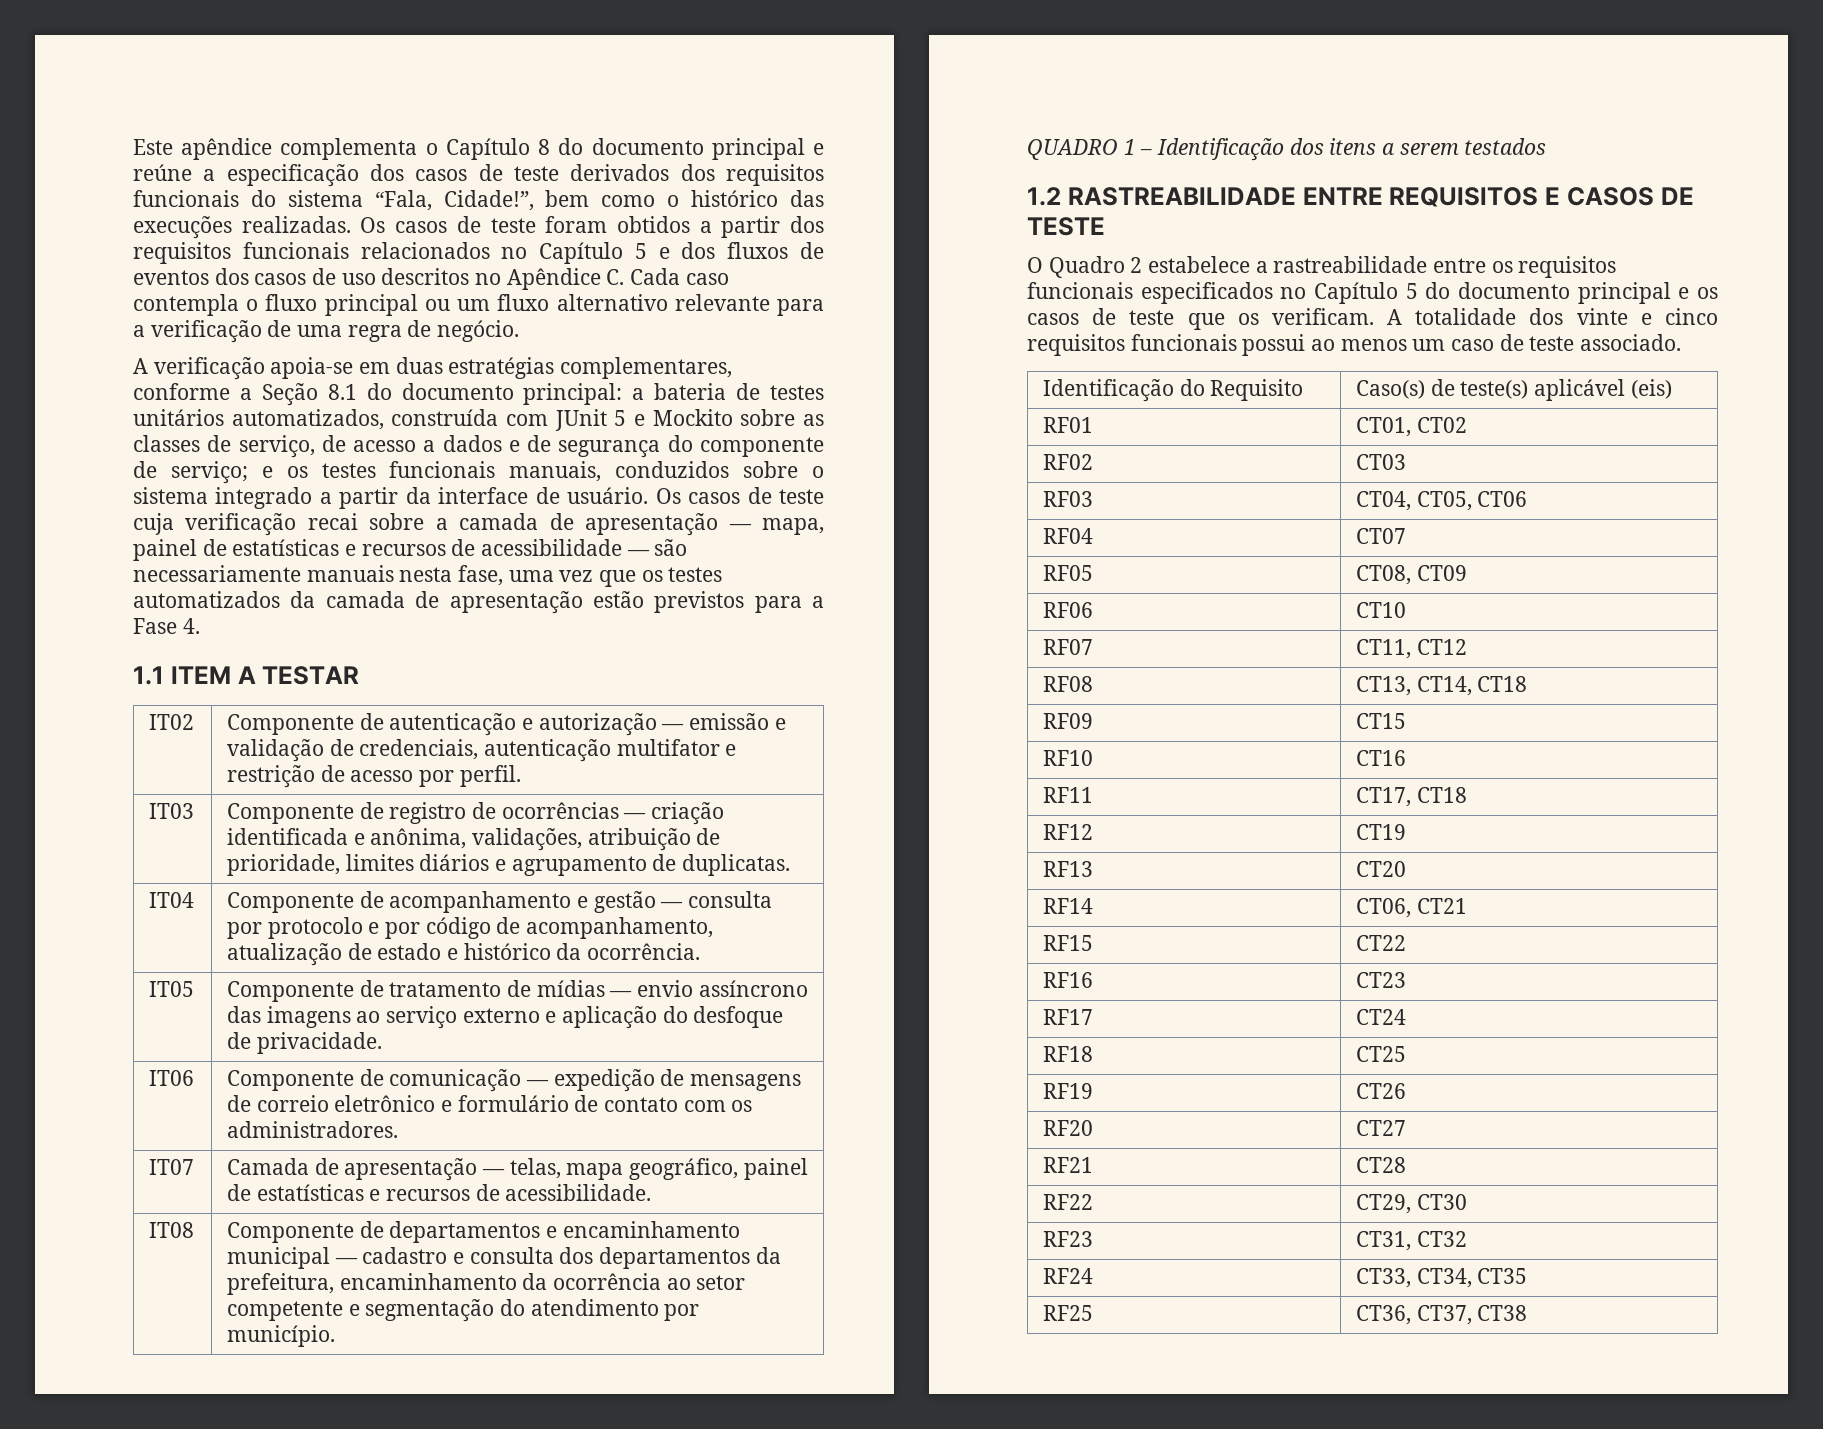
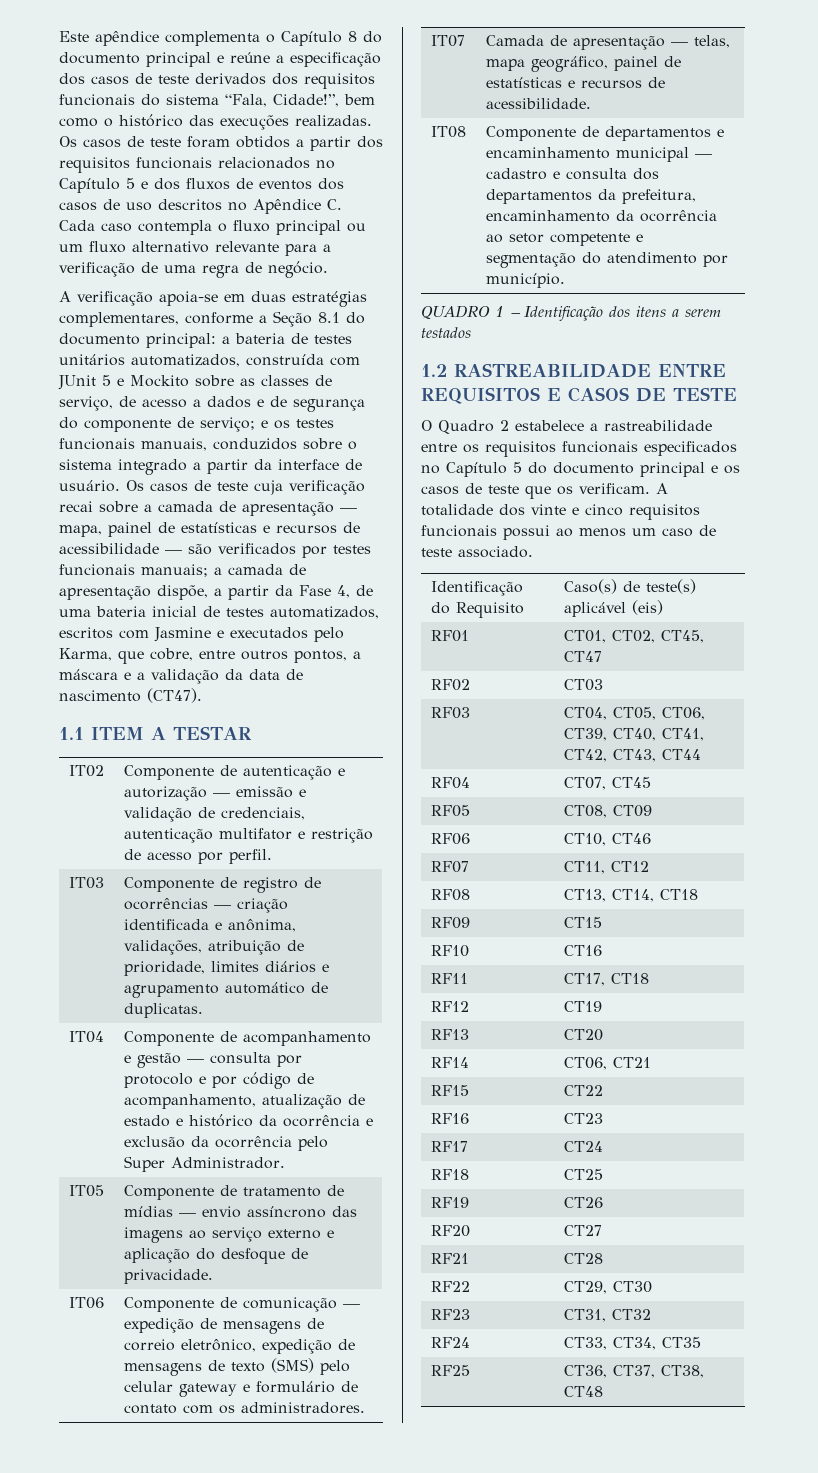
[133,565,723,587] [133,591,824,614] [133,618,200,634] necessariamente manuais nesta fase, uma vez que os testes automatizados da camada de apresentação estão previstos para a Fase 4. -> [218,543,371,558] [59,564,306,577] [59,585,373,600] [59,606,379,619] [59,627,344,642] [59,648,361,664] [59,669,303,684] [59,688,202,703] verificados por testes funcionais manuais; a camada de apresentação dispõe, a partir da Fase 4, de uma bateria inicial de testes automatizados, escritos com Jasmine e executados pelo Karma, que cobre, entre outros pontos, a máscara e a validação da data de nascimento (CT47).
(647, 866) none -> [224,982,305,994] automático
[587,943,701,960] ocorrência. -> [282,1115,373,1127] [123,1136,328,1151] [123,1156,285,1172] ocorrência e exclusão da ocorrência pelo Super Administrador.
[334,1095,436,1112] eletrônico -> [180,1339,355,1354] [123,1358,350,1376] [123,1381,237,1397] eletrônico, expedição de mensagens de texto (SMS) pelo celular gateway
[1416,417,1467,433] CT02 -> [611,630,704,643] [563,651,602,662] CT02, CT45, CT47
[1477,491,1528,507] CT06 -> [661,707,705,720] [563,728,704,741] [563,749,701,762] CT06, CT39, CT40, CT41, CT42, CT43, CT44
[1356,528,1407,544] CT07 -> [563,777,651,790] CT07, CT45
[1356,602,1407,618] CT10 -> [563,833,651,846] CT10, CT46
[1477,1305,1528,1321] CT38 -> [660,1365,704,1378] [563,1386,603,1397] CT38, CT48

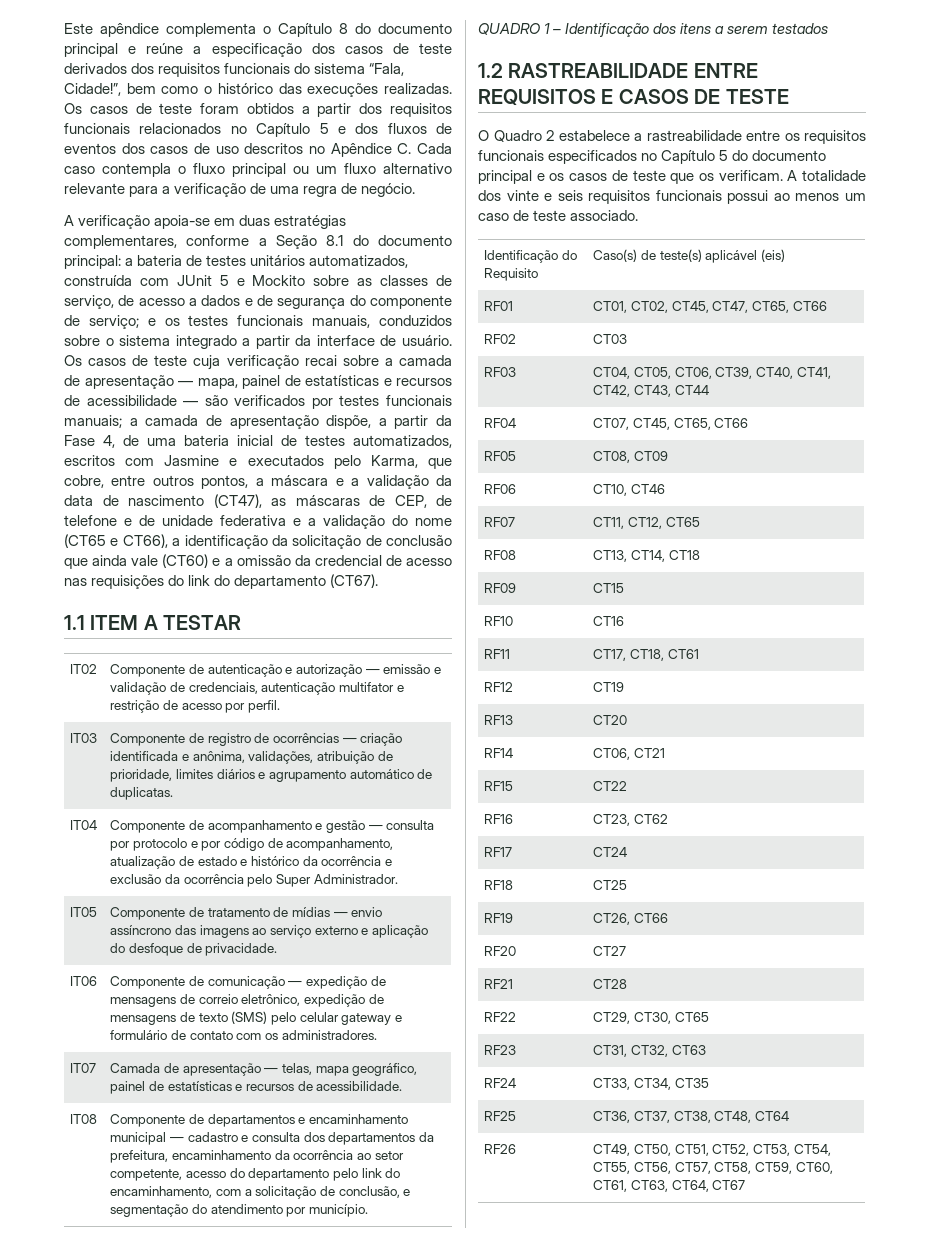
[147,688,202,703] (CT47). -> [213,494,452,508] [64,515,452,529] [64,534,452,549] [64,554,452,569] [64,574,379,589] (CT47), as máscaras de CEP, de telefone e de unidade federativa e a validação do nome (CT65 e CT66), a identificação da solicitação de conclusão que ainda vale (CT60) e a omissão da credencial de acesso nas requisições do link do departamento (CT67).
[549,233,630,246] competente -> [110,1168,401,1181] [110,1186,400,1199] competente, acesso do departamento pelo link do encaminhamento, com a solicitação de conclusão,
[585,504,623,516] cinco -> [557,190,583,201] seis
[563,651,602,662] CT47 -> [712,301,827,313] CT47, CT65, CT66
[611,777,651,788] CT45 -> [633,418,749,430] CT45, CT65, CT66
[610,861,649,872] CT12 -> [628,517,700,529] CT12, CT65
[610,973,649,984] CT18 -> [630,649,699,661] CT18, CT61
[563,1113,603,1124] CT23 -> [593,814,669,826] CT23, CT62
[563,1197,603,1208] CT26 -> [593,913,669,925] CT26, CT66
[612,1281,652,1293] CT30 -> [634,1012,709,1024] CT30, CT65
[611,1309,651,1320] CT32 -> [631,1045,706,1057] CT32, CT63
[563,1386,603,1397] CT48 -> [714,1111,790,1123] [484,1144,517,1154] [593,1144,831,1156] [593,1162,833,1174] [593,1180,746,1192] CT48, CT64 // RF26 | CT49, CT50, CT51, CT52, CT53, CT54, CT55, CT56, CT57, CT58, CT59, CT60, CT61, CT63, CT64, CT67

